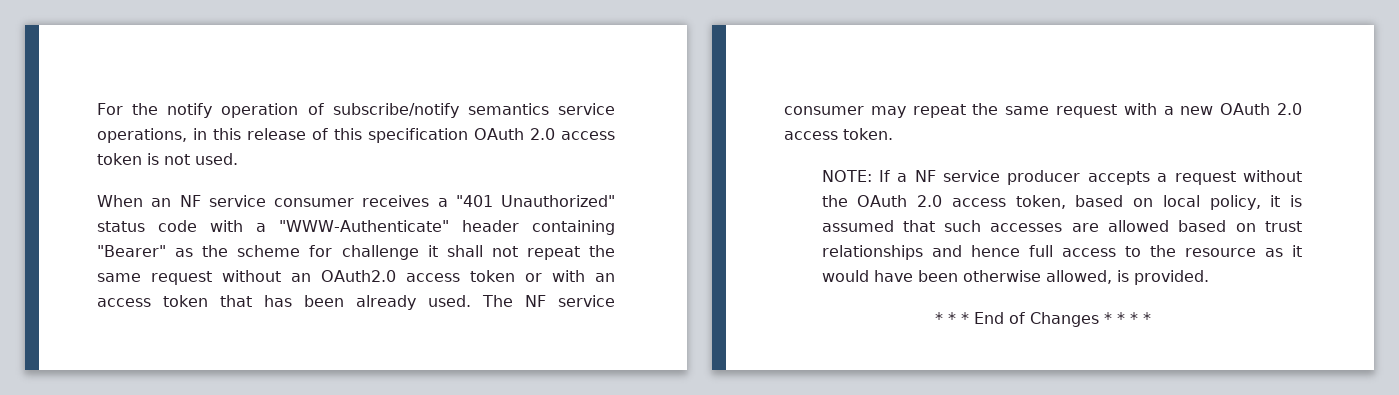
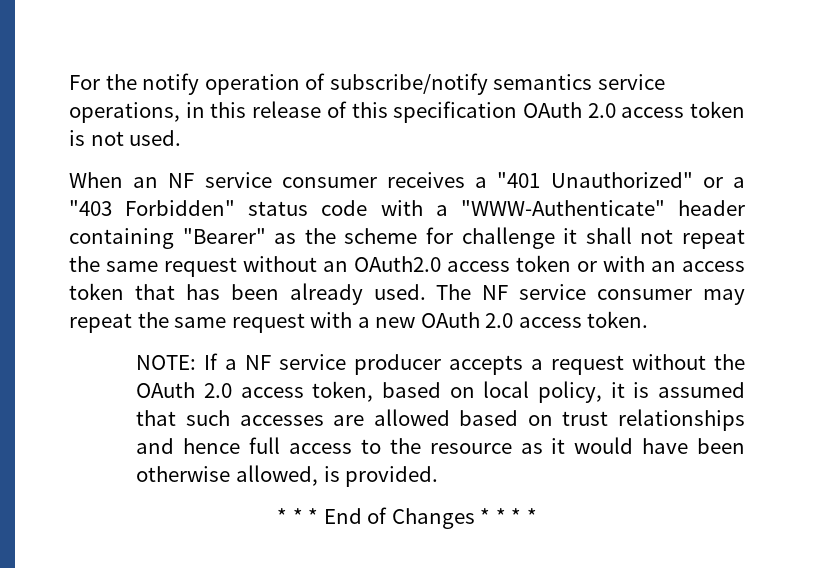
(615, 201) none -> [702,177,745,188] [69,200,236,216] or a "403 Forbidden"

